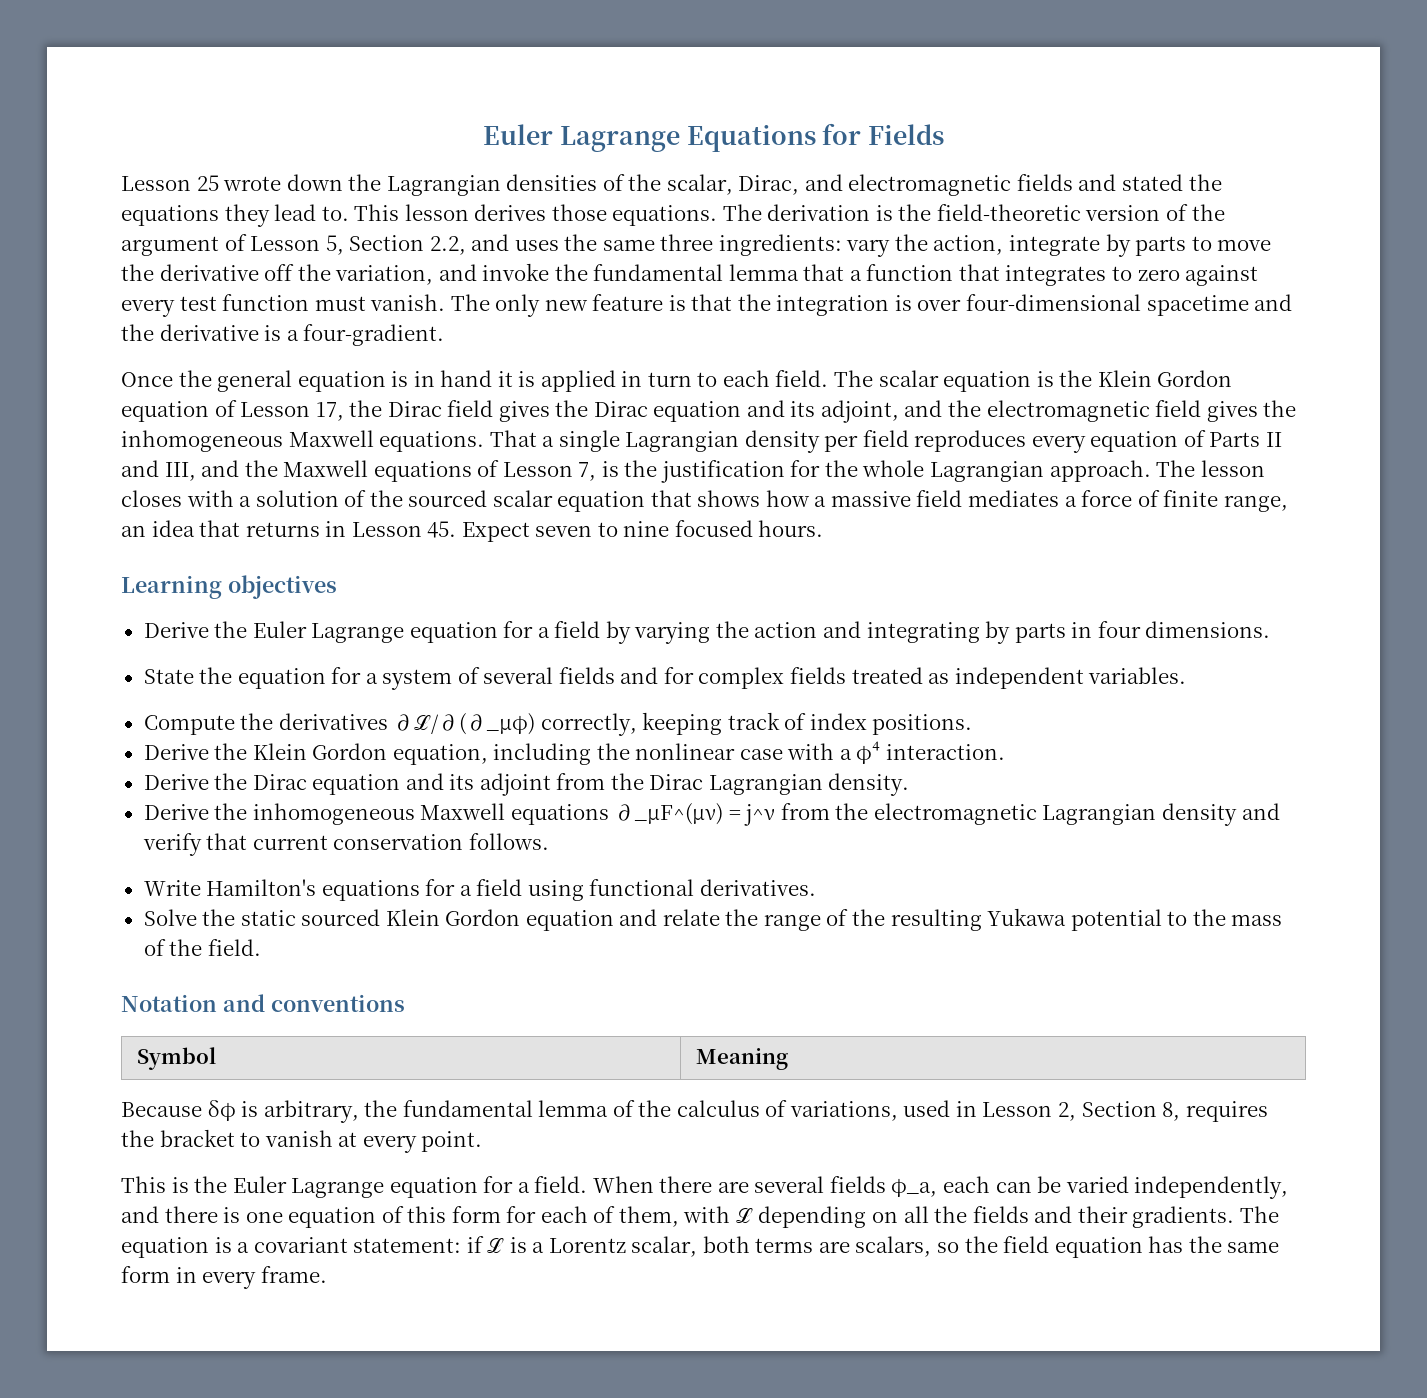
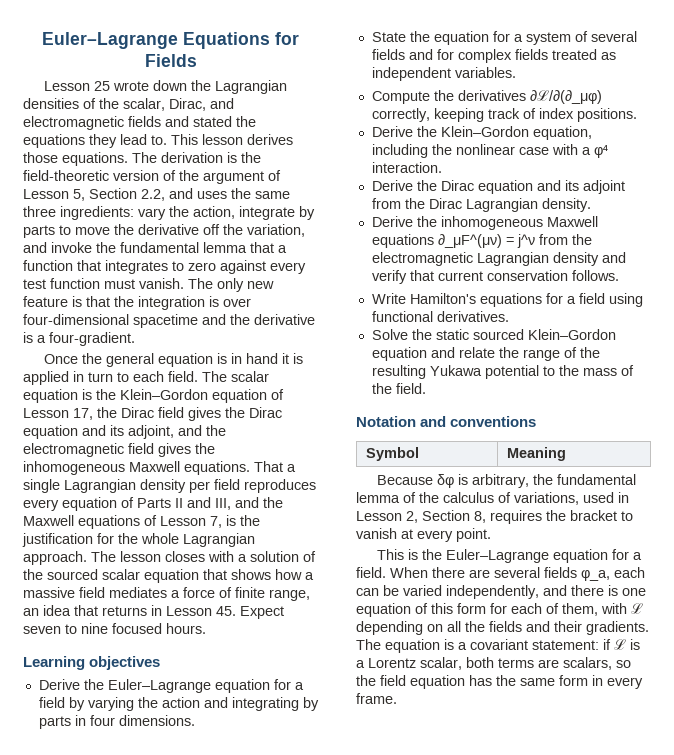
[483,124,680,152] Euler Lagrange -> [42,32,178,49] Euler–Lagrange
[1097,370,1233,387] Klein Gordon -> [120,389,208,400] Klein–Gordon
[252,621,405,643] Euler Lagrange -> [107,679,211,693] Euler–Lagrange
[252,743,388,760] Klein Gordon -> [440,126,529,137] Klein–Gordon
[385,909,521,926] Klein Gordon -> [527,329,616,340] Klein–Gordon
[232,1176,385,1198] Euler Lagrange -> [445,549,549,563] Euler–Lagrange

